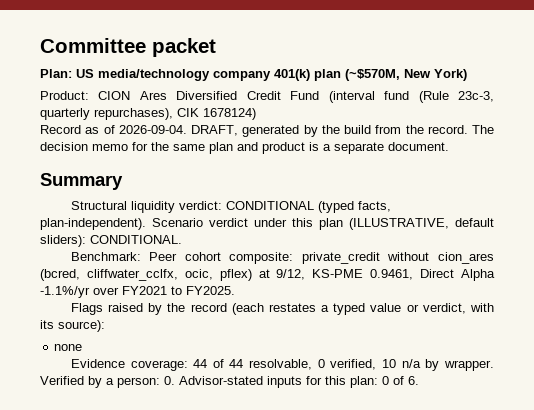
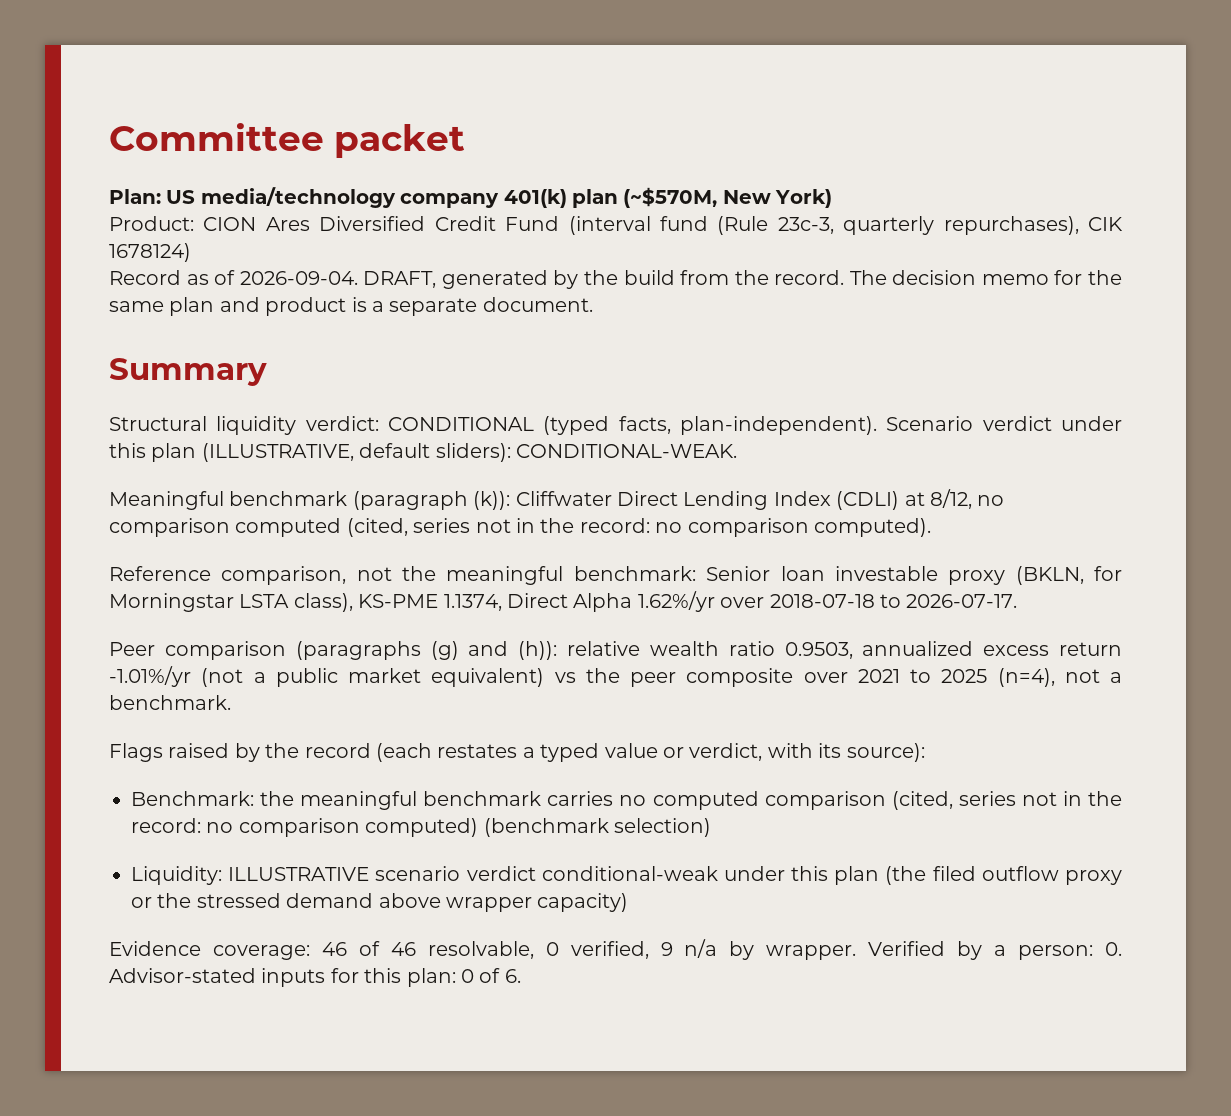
[90,235,182,244] [70,252,494,264] [40,269,496,281] [40,286,235,298] CONDITIONAL. // Benchmark: Peer cohort composite: private_credit without cion_ares (bcred, cliffwater_cclfx, ocic, pflex) at 9/12, KS-PME 0.9461, Direct Alpha -1.1%/yr over FY2021 to FY2025. -> [516,444,737,458] [109,489,1005,510] [109,518,931,537] [109,566,1122,585] [109,591,1018,612] [109,641,1122,660] [109,666,1122,687] [109,695,231,710] CONDITIONAL-WEAK. // Meaningful benchmark (paragraph (k)): Cliffwater Direct Lending Index (CDLI) at 8/12, no comparison computed (cited, series not in the record: no comparison computed). // Reference comparison, not the meaningful benchmark: Senior loan investable proxy (BKLN, for Morningstar LSTA class), KS-PME 1.1374, Direct Alpha 1.62%/yr over 2018-07-18 to 2026-07-17. // Peer comparison (paragraphs (g) and (h)): relative wealth ratio 0.9503, annualized excess return -1.01%/yr (not a public market equivalent) vs the peer composite over 2021 to 2025 (n=4), not a benchmark.
[54,344,83,351] // none -> [131,791,1122,810] [131,818,711,837] [131,866,1122,885] [131,893,629,912] // Benchmark: the meaningful benchmark carries no computed comparison (cited, series not in the record: no comparison computed) (benchmark selection) // Liquidity: ILLUSTRATIVE scenario verdict conditional-weak under this plan (the filed outflow proxy or the stressed demand above wrapper capacity)
[193,359,244,368] 44 of 44 -> [321,941,416,956] 46 of 46
[382,359,397,368] 10 -> [660,942,673,956] 9

